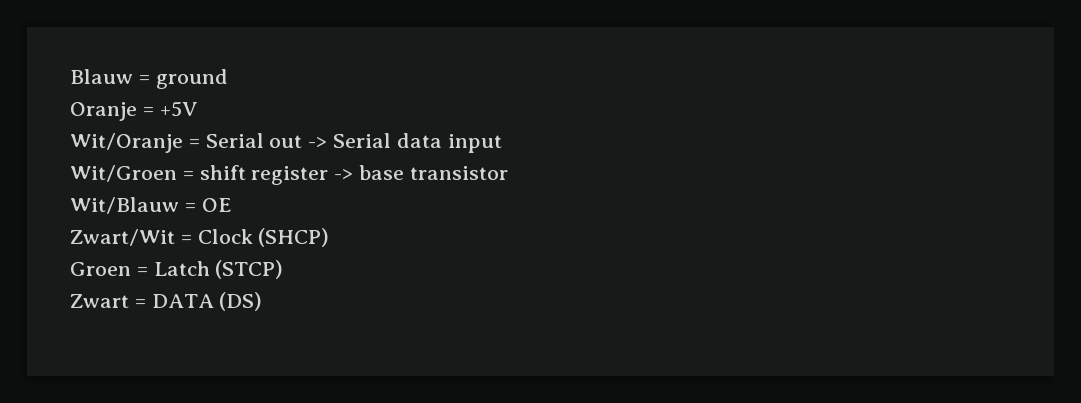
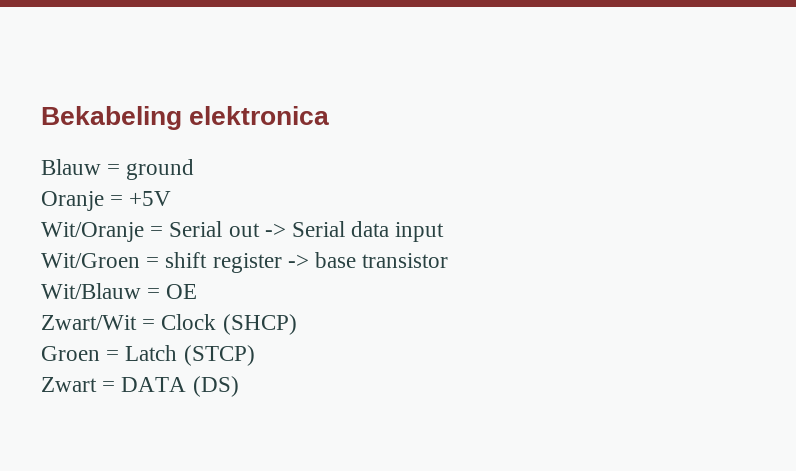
(70, 76) none -> [41,106,330,130] Bekabeling elektronica //

